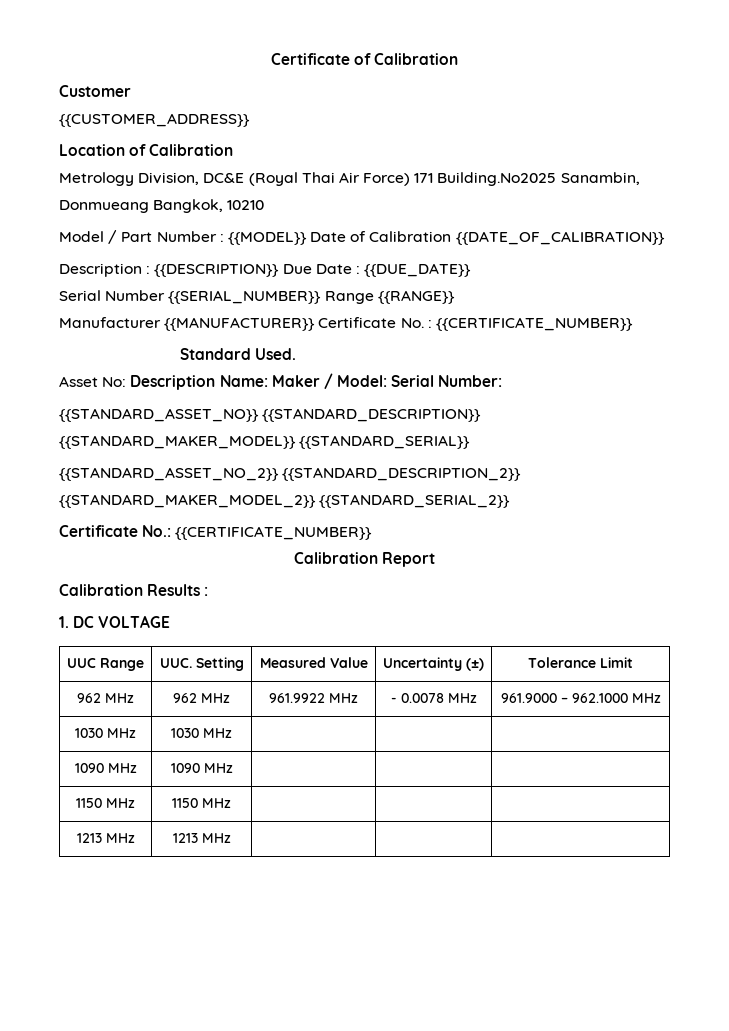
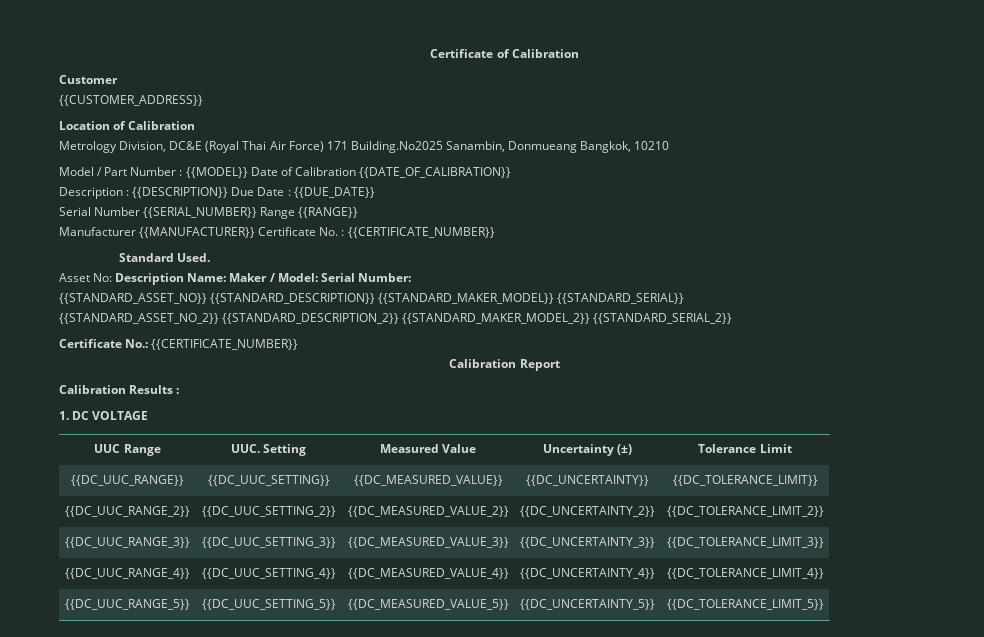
[77,693,134,703] [173,693,230,703] [269,693,359,703] [390,693,477,703] [500,693,661,703] [75,728,136,738] [171,728,232,738] [74,763,137,773] [170,763,233,773] [76,798,135,808] [172,798,231,808] [76,833,135,843] [172,833,231,843] 962 MHz | 962 MHz | 961.9922 MHz | - 0.0078 MHz | 961.9000 – 962.1000 MHz // 1030 MHz | 1030 MHz | | | // 1090 MHz | 1090 MHz | | | // 1150 MHz | 1150 MHz | | | // 1213 MHz | 1213 MHz | | | -> [71,475,184,486] [207,475,330,486] [353,475,503,486] [526,475,649,486] [672,475,818,486] [65,506,190,517] [201,506,336,517] [347,506,509,517] [520,506,655,517] [666,506,824,517] [65,537,190,548] [201,537,336,548] [347,537,509,548] [520,537,655,548] [666,537,824,548] [65,568,190,579] [201,568,336,579] [347,568,509,579] [520,568,655,579] [666,568,824,579] [65,599,190,610] [201,599,336,610] [347,599,509,610] [520,599,655,610] [666,599,824,610] {{DC_UUC_RANGE}} | {{DC_UUC_SETTING}} | {{DC_MEASURED_VALUE}} | {{DC_UNCERTAINTY}} | {{DC_TOLERANCE_LIMIT}} // {{DC_UUC_RANGE_2}} | {{DC_UUC_SETTING_2}} | {{DC_MEASURED_VALUE_2}} | {{DC_UNCERTAINTY_2}} | {{DC_TOLERANCE_LIMIT_2}} // {{DC_UUC_RANGE_3}} | {{DC_UUC_SETTING_3}} | {{DC_MEASURED_VALUE_3}} | {{DC_UNCERTAINTY_3}} | {{DC_TOLERANCE_LIMIT_3}} // {{DC_UUC_RANGE_4}} | {{DC_UUC_SETTING_4}} | {{DC_MEASURED_VALUE_4}} | {{DC_UNCERTAINTY_4}} | {{DC_TOLERANCE_LIMIT_4}} // {{DC_UUC_RANGE_5}} | {{DC_UUC_SETTING_5}} | {{DC_MEASURED_VALUE_5}} | {{DC_UNCERTAINTY_5}} | {{DC_TOLERANCE_LIMIT_5}}

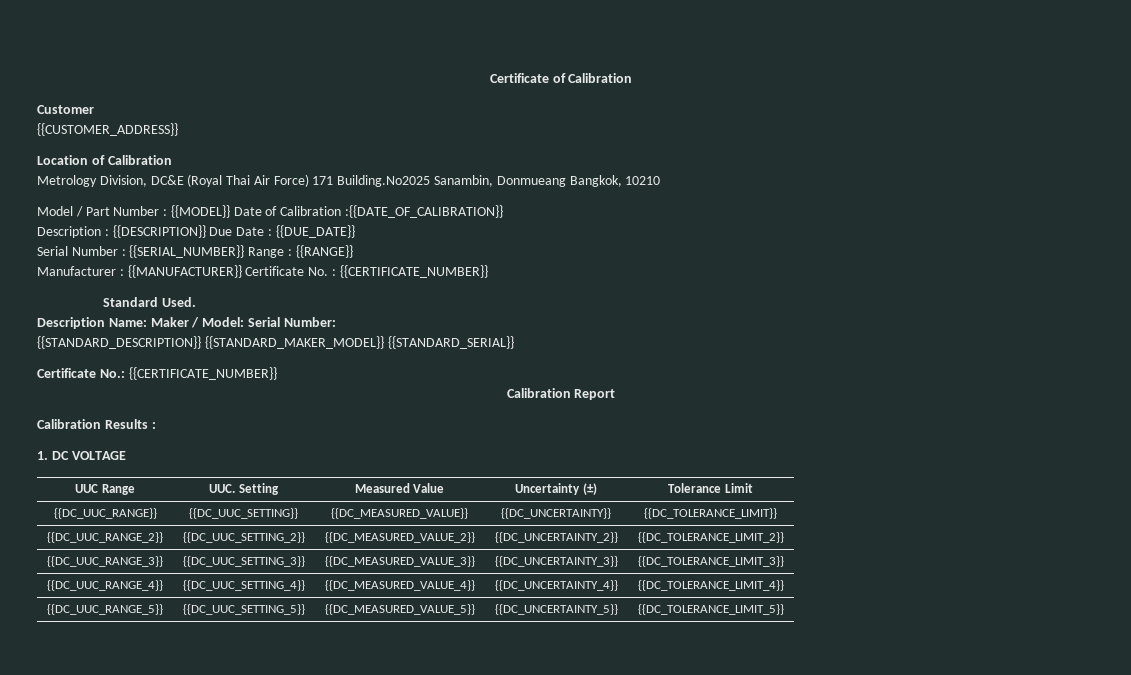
[358,167,511,178] {{DATE_OF_CALIBRATION}} -> [345,205,504,218] :{{DATE_OF_CALIBRATION}}
(141, 211) none -> [121,249,126,256] :
(296, 213) none -> [287,249,292,256] :
(136, 231) none -> [119,269,124,276] :
[59,273,113,282] Asset No: -> (196, 302) none
[59,293,207,304] {{STANDARD_ASSET_NO}} -> (336, 322) none
[59,313,733,324] // {{STANDARD_ASSET_NO_2}} {{STANDARD_DESCRIPTION_2}} {{STANDARD_MAKER_MODEL_2}} {{STANDARD_SERIAL_2}} -> (514, 342) none

